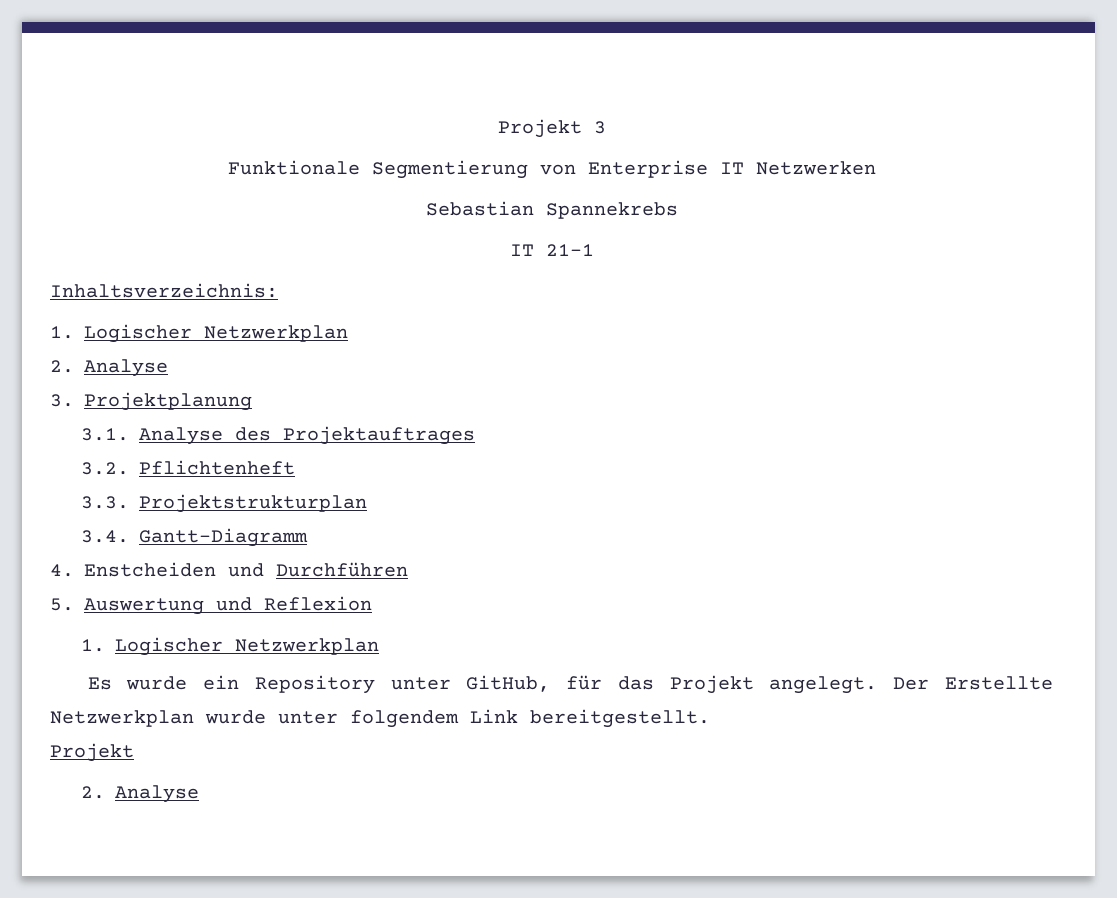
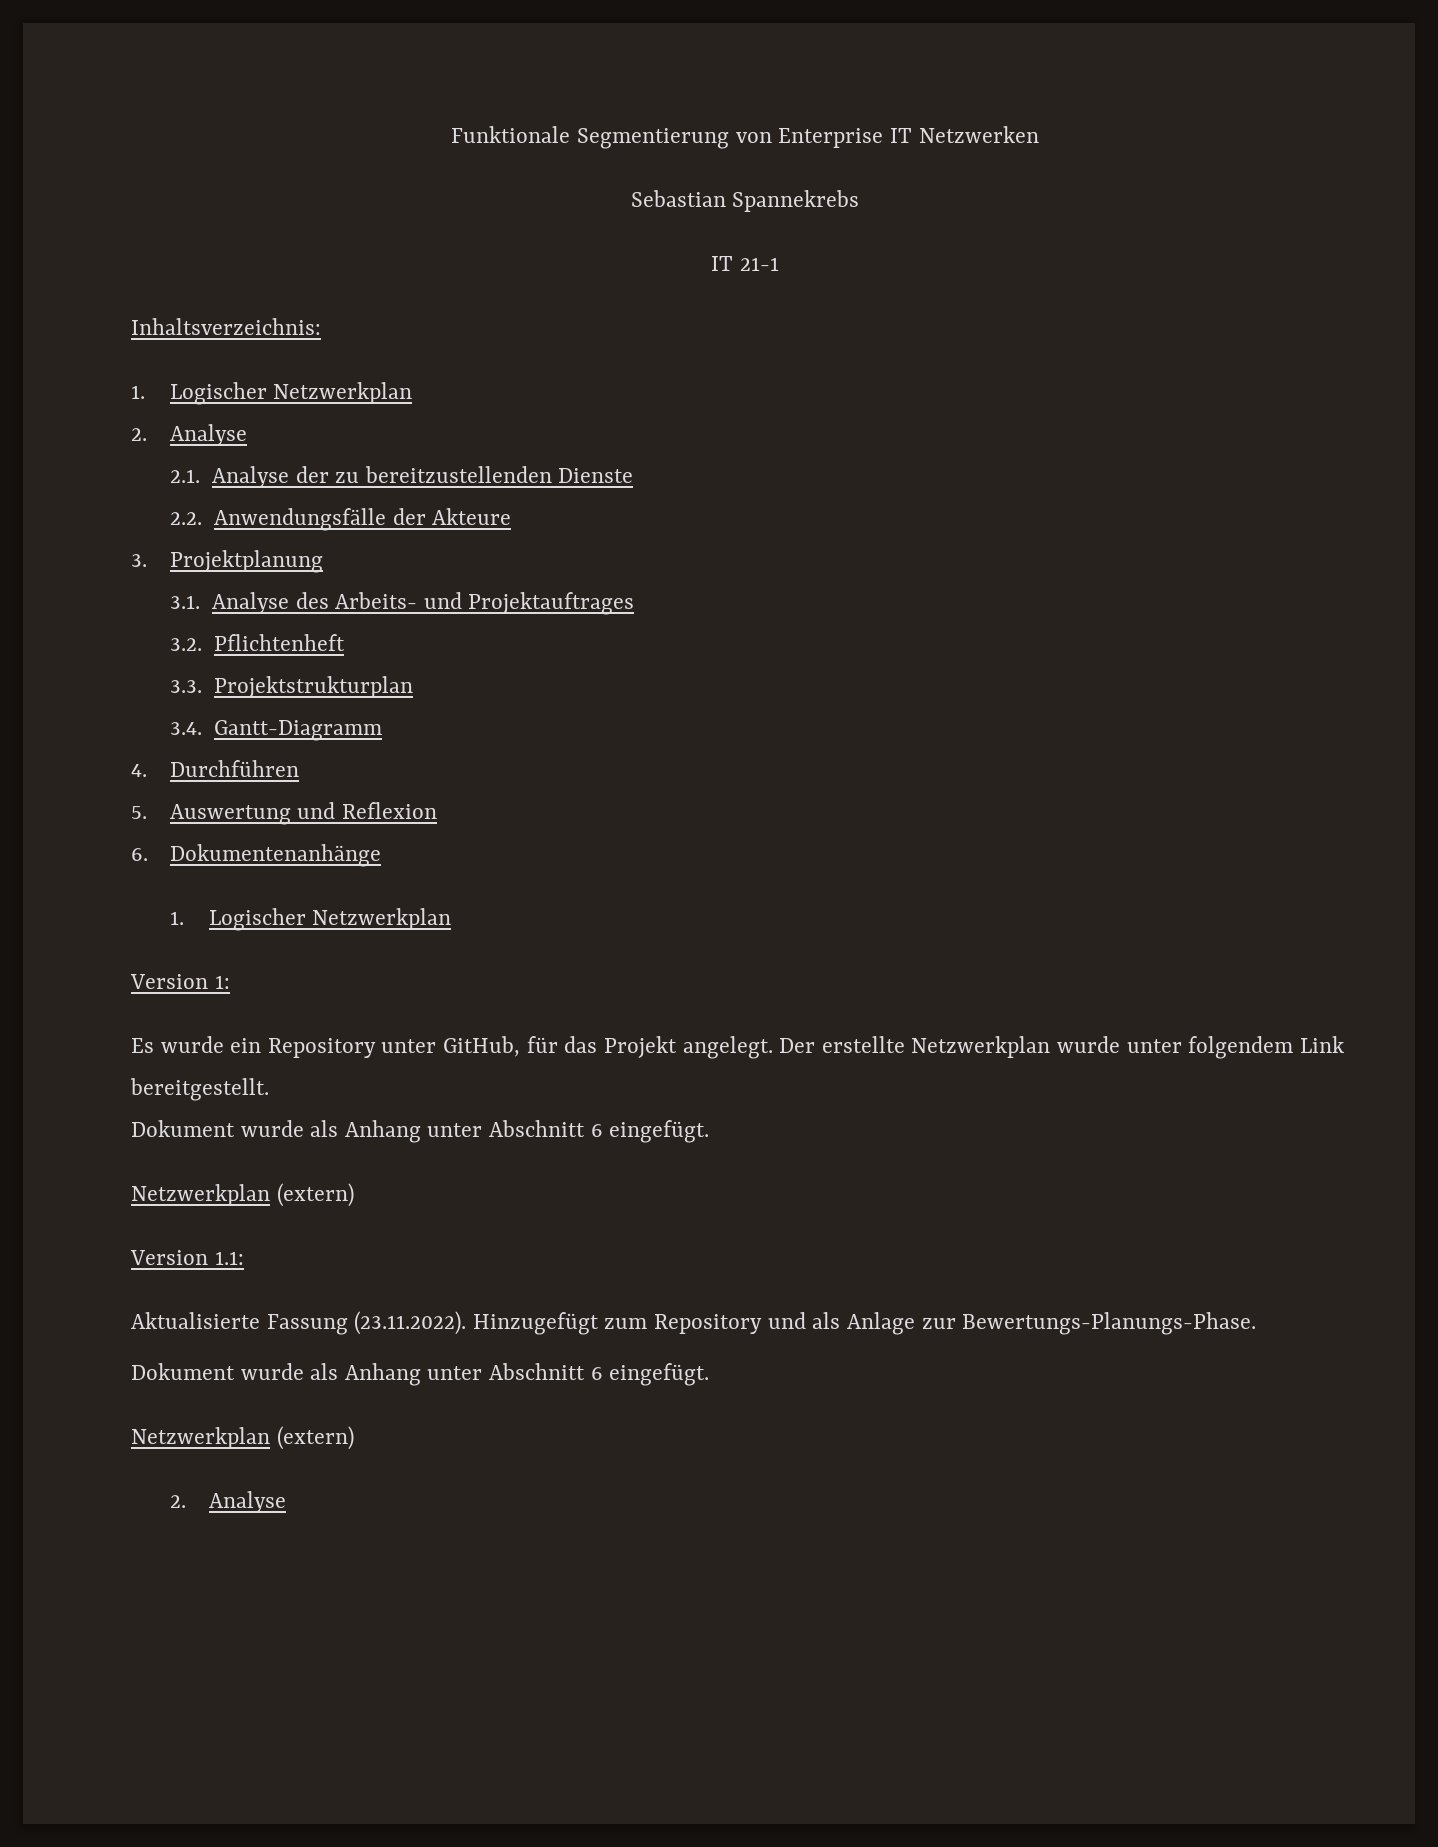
[497,119,606,138] Projekt 3 // -> (451, 134) none
(168, 368) none -> [169,466,634,488] [169,508,512,531] // 2.1. Analyse der zu bereitzustellenden Dienste // 2.2. Anwendungsfälle der Akteure
(272, 434) none -> [335,592,462,609] Arbeits- und
[84,562,264,577] Enstcheiden und -> (147, 770) none
[81,637,380,656] // 1. Logischer Netzwerkplan -> [131,844,381,867] [169,908,452,931] [130,974,230,989] // 6. Dokumentenanhänge // 1. Logischer Netzwerkplan // Version 1:
[945,676,1054,690] Erstellte -> [821,1036,905,1053] erstellte
[50,743,134,762] Projekt -> [131,1120,710,1143] [131,1183,354,1207] [130,1250,244,1265] [131,1311,1257,1335] [131,1363,710,1386] [131,1426,354,1450] Dokument wurde als Anhang unter Abschnitt 6 eingefügt. // Netzwerkplan (extern) // Version 1.1: // Aktualisierte Fassung (23.11.2022). Hinzugefügt zum Repository und als Anlage zur Bewertungs-Planungs-Phase. // Dokument wurde als Anhang unter Abschnitt 6 eingefügt. // Netzwerkplan (extern)

